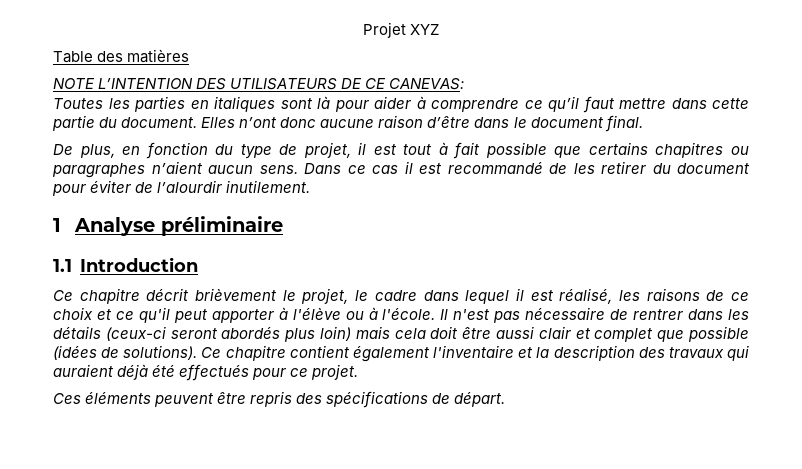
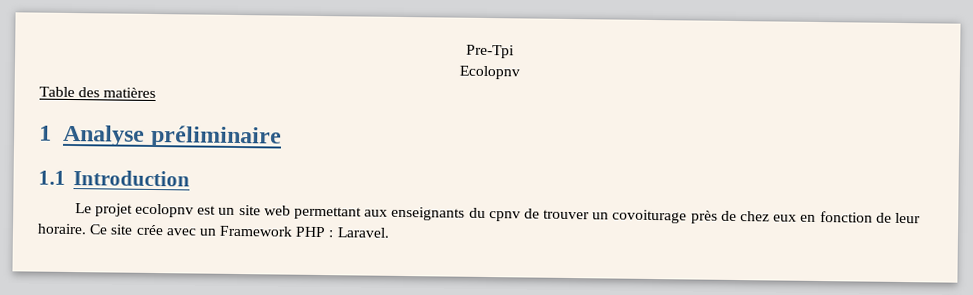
[362,22,440,38] Projet XYZ -> [466,44,515,59] [458,65,520,80] Pre-Tpi // Ecolopnv
[53,78,465,90] [53,96,749,113] [52,115,643,132] [53,142,749,159] [52,161,750,178] [52,180,311,196] // NOTE L’INTENTION DES UTILISATEURS DE CE CANEVAS: // Toutes les parties en italiques sont là pour aider à comprendre ce qu’il faut mettre dans cette partie du document. Elles n’ont donc aucune raison d’être dans le document final. // De plus, en fonction du type de projet, il est tout à fait possible que certains chapitres ou paragraphes n’aient aucun sens. Dans ce cas il est recommandé de les retirer du document pour éviter de l’alourdir inutilement. -> (157, 93) none
[53,288,749,304] [53,307,750,323] [53,326,749,342] [53,345,749,362] [53,364,359,381] [53,391,506,408] Ce chapitre décrit brièvement le projet, le cadre dans lequel il est réalisé, les raisons de ce choix et ce qu'il peut apporter à l'élève ou à l'école. Il n'est pas nécessaire de rentrer dans les détails (ceux-ci seront abordés plus loin) mais cela doit être aussi clair et complet que possible (idées de solutions). Ce chapitre contient également l'inventaire et la description des travaux qui auraient déjà été effectués pour ce projet. // Ces éléments peuvent être repris des spécifications de départ. -> [74,203,921,224] [37,223,390,238] Le projet ecolopnv est un site web permettant aux enseignants du cpnv de trouver un covoiturage près de chez eux en fonction de leur horaire. Ce site crée avec un Framework PHP : Laravel.

